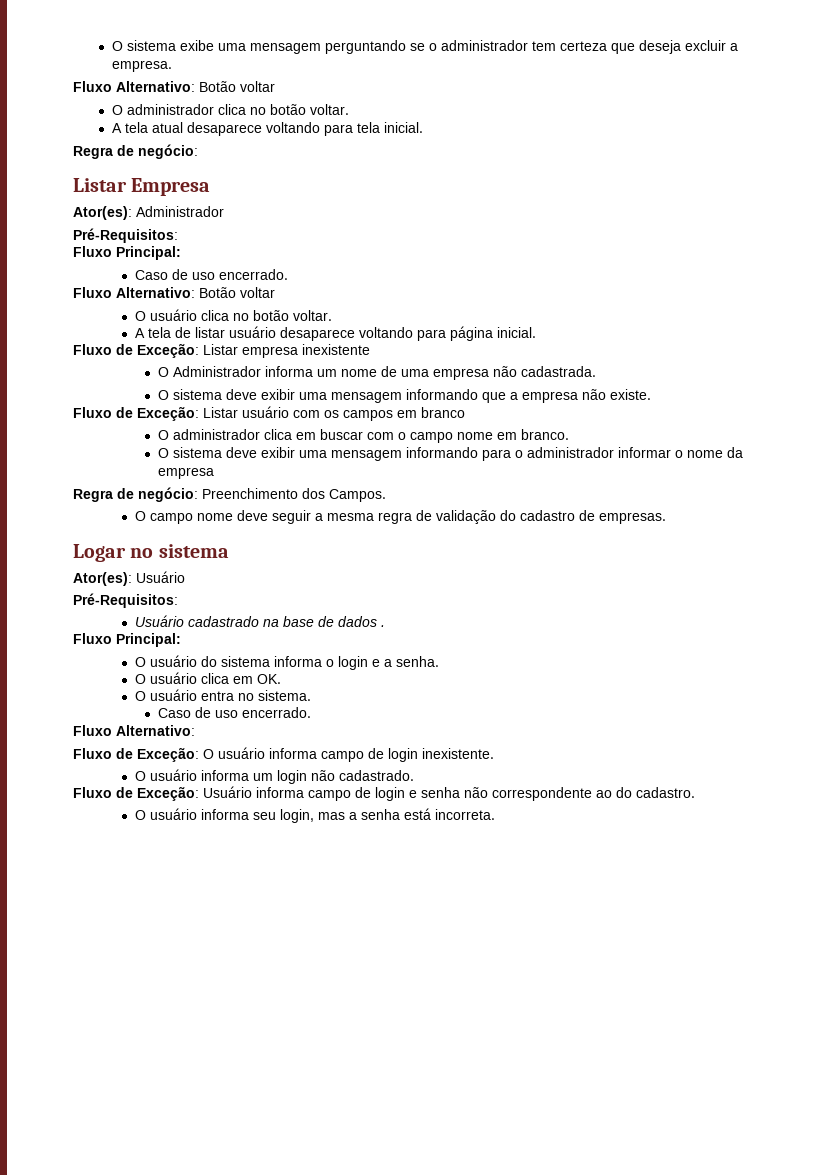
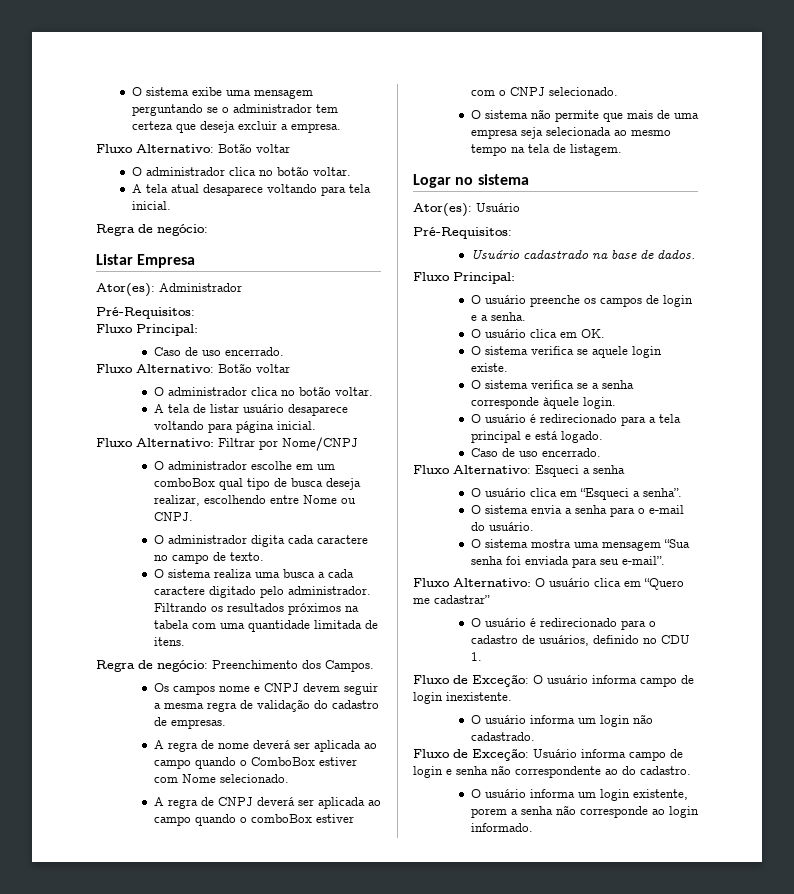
[149,309,197,321] usuário -> [167,387,247,396] administrador
[116,343,370,358] [157,366,596,380] [157,389,651,403] [73,406,465,421] [157,429,569,443] [157,447,743,461] [157,467,214,479] de Exceção: Listar empresa inexistente // O Administrador informa um nome de uma empresa não cadastrada. // O sistema deve exibir uma mensagem informando que a empresa não existe. // Fluxo de Exceção: Listar usuário com os campos em branco // O administrador clica em buscar com o campo nome em branco. // O sistema deve exibir uma mensagem informando para o administrador informar o nome da empresa -> [136,437,358,451] [153,461,335,470] [153,478,361,490] [153,495,356,506] [153,512,193,521] [153,535,368,547] [153,552,264,564] [153,569,354,578] [153,586,371,598] [153,603,359,615] [153,620,378,632] [153,637,185,646] Alternativo: Filtrar por Nome/CNPJ // O administrador escolhe em um comboBox qual tipo de busca deseja realizar, escolhendo entre Nome ou CNPJ. // O administrador digita cada caractere no campo de texto. // O sistema realiza uma busca a cada caractere digitado pelo administrador. Filtrando os resultados próximos na tabela com uma quantidade limitada de itens.
[134,510,268,524] O campo nome deve -> [153,683,340,695] Os campos nome e CNPJ devem
(666, 518) none -> [153,740,377,752] [153,757,357,769] [153,774,289,783] [153,797,381,809] [153,814,354,826] [470,87,618,96] [470,109,699,122] [470,127,671,139] [470,144,622,156] // A regra de nome deverá ser aplicada ao campo quando o ComboBox estiver com Nome selecionado. // A regra de CNPJ deverá ser aplicada ao campo quando o comboBox estiver com o CNPJ selecionado. // O sistema não permite que mais de uma empresa seja selecionada ao mesmo tempo na tela de listagem.
[337,616,385,627] dados . -> [656,250,695,259] dados.
[200,656,334,667] do sistema informa o -> [529,295,659,307] preenche os campos de
[149,689,311,701] [157,707,311,718] [73,725,195,736] usuário entra no sistema. // Caso de uso encerrado. // Fluxo Alternativo: -> [484,346,662,358] [470,363,508,372] [470,380,634,389] [470,397,616,409] [470,414,681,426] [470,431,603,443] [470,448,601,457] [413,465,625,477] [470,488,682,500] [470,505,684,517] [470,522,534,531] [470,539,690,551] [470,556,665,568] [413,578,684,590] [413,595,490,604] [470,618,656,630] [470,635,690,646] [470,652,482,661] sistema verifica se aquele login existe. // O sistema verifica se a senha corresponde àquele login. // O usuário é redirecionado para a tela principal e está logado. // Caso de uso encerrado. // Fluxo Alternativo: Esqueci a senha // O usuário clica em “Esqueci a senha”. // O sistema envia a senha para o e-mail do usuário. // O sistema mostra uma mensagem “Sua senha foi enviada para seu e-mail”. // Fluxo Alternativo: O usuário clica em “Quero me cadastrar” // O usuário é redirecionado para o cadastro de usuários, definido no CDU 1.
[252,808,495,823] seu login, mas a senha está incorreta. -> [577,789,688,801] [470,805,699,818] [470,823,533,832] um login existente, porem a senha não corresponde ao login informado.

